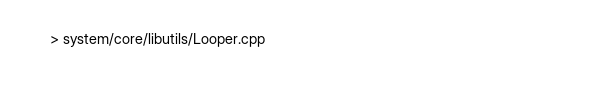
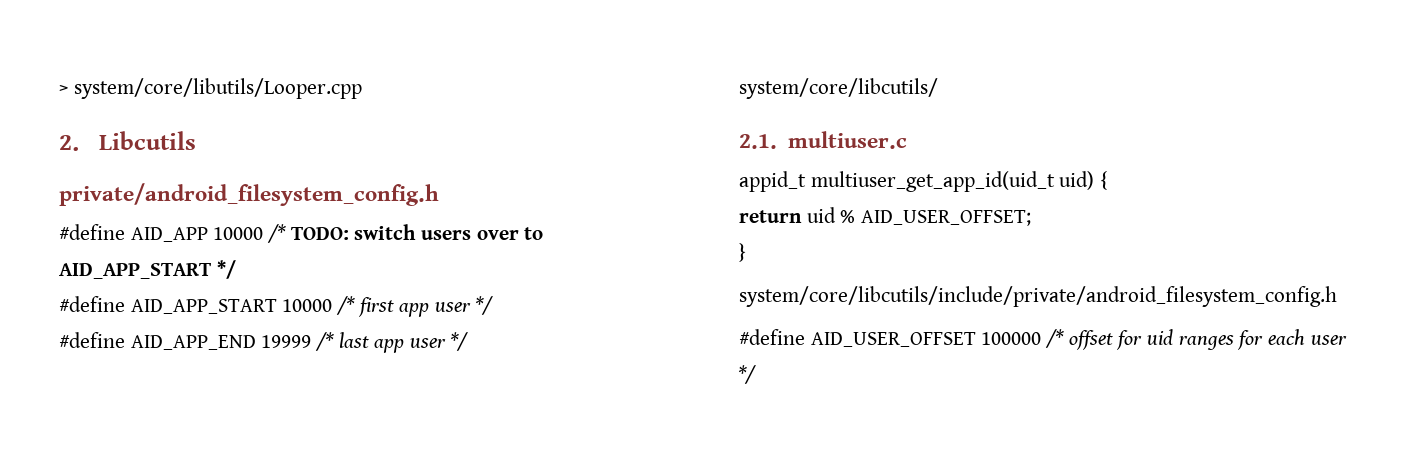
(265, 40) none -> [59,131,197,151] [59,183,439,206] [59,224,544,243] [59,260,236,279] [59,296,493,317] [59,332,468,353] [739,78,938,99] [739,131,907,149] [739,171,1108,192] [739,207,1032,226] [739,243,746,262] [739,286,1337,307] [739,329,1347,350] [738,365,756,384] // 2. Libcutils // private/android_filesystem_config.h // #define AID_APP 10000 /* TODO: switch users over to AID_APP_START */ // #define AID_APP_START 10000 /* first app user */ // #define AID_APP_END 19999 /* last app user */ // system/core/libcutils/ // 2.1. multiuser.c // appid_t multiuser_get_app_id(uid_t uid) { // return uid % AID_USER_OFFSET; // } // system/core/libcutils/include/private/android_filesystem_config.h // #define AID_USER_OFFSET 100000 /* offset for uid ranges for each user */

